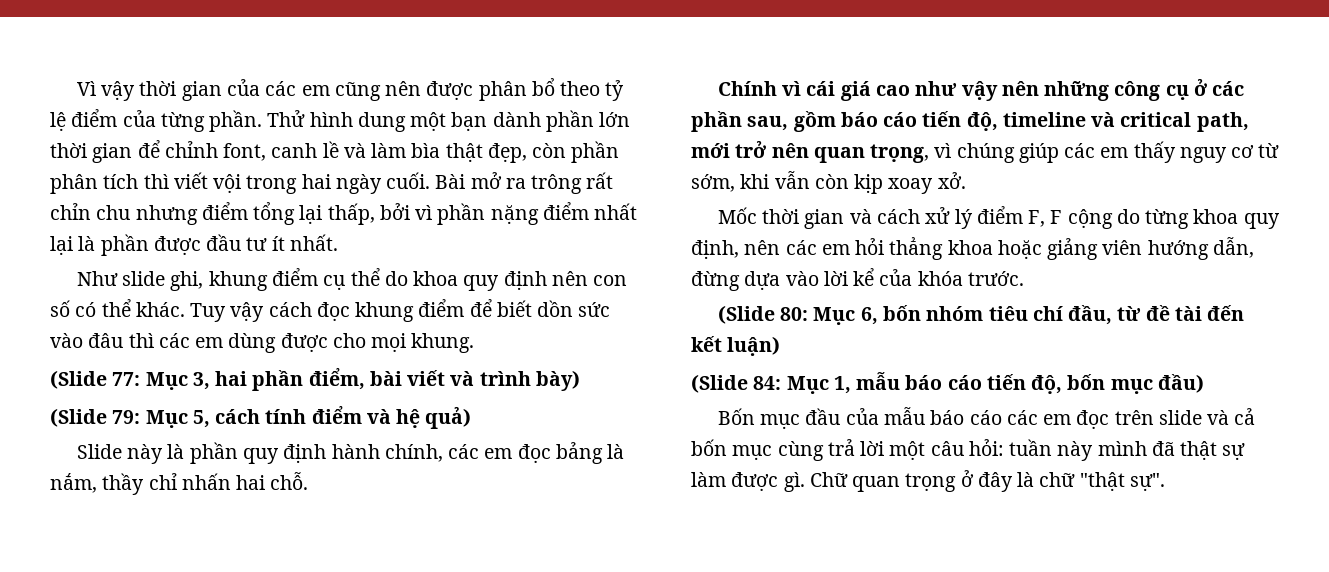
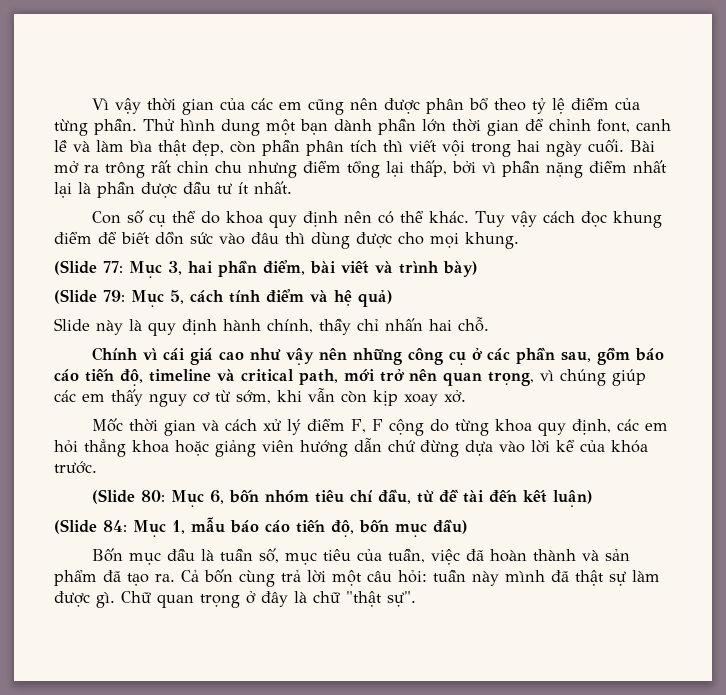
[76,268,319,291] Như slide ghi, khung điểm -> [92,210,145,224] Con số
[593,275,628,286] [50,300,70,317] con số -> (373, 217) none
[158,333,224,348] các em -> (305, 238) none
[189,442,238,464] phần -> (142, 325) none
[448,442,625,464] [50,473,97,493] các em đọc bảng là nắm, -> (313, 326) none
[744,240,781,255] nên -> (612, 427) none
[1212,237,1254,258] dẫn, -> [354,438,416,452] dẫn chứ
[845,407,1256,429] [691,439,773,460] của mẫu báo cáo các em đọc trên slide và cả bốn mục -> [201,548,631,565] [54,569,233,586] là tuần số, mục tiêu của tuần, việc đã hoàn thành và sản phẩm đã tạo ra. Cả bốn

